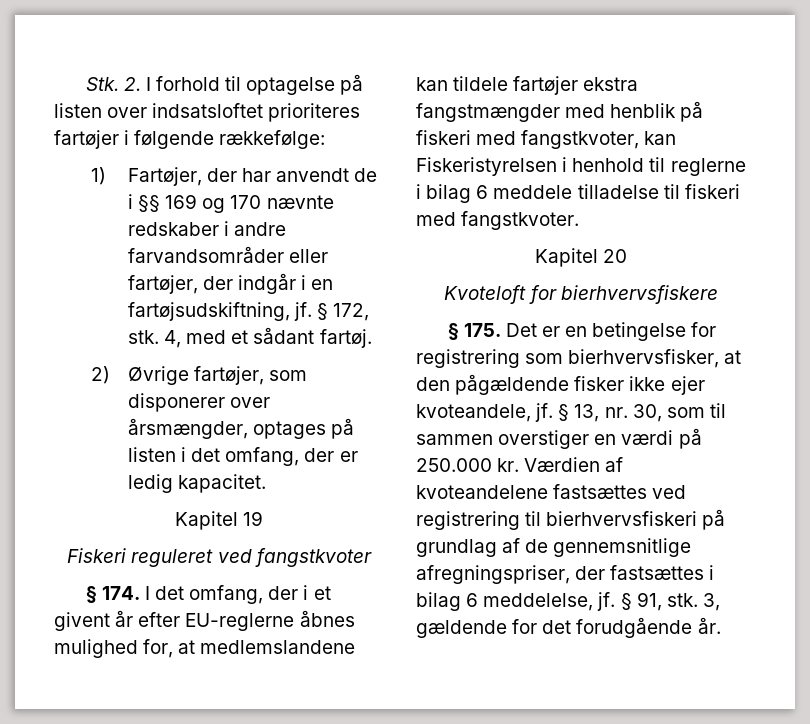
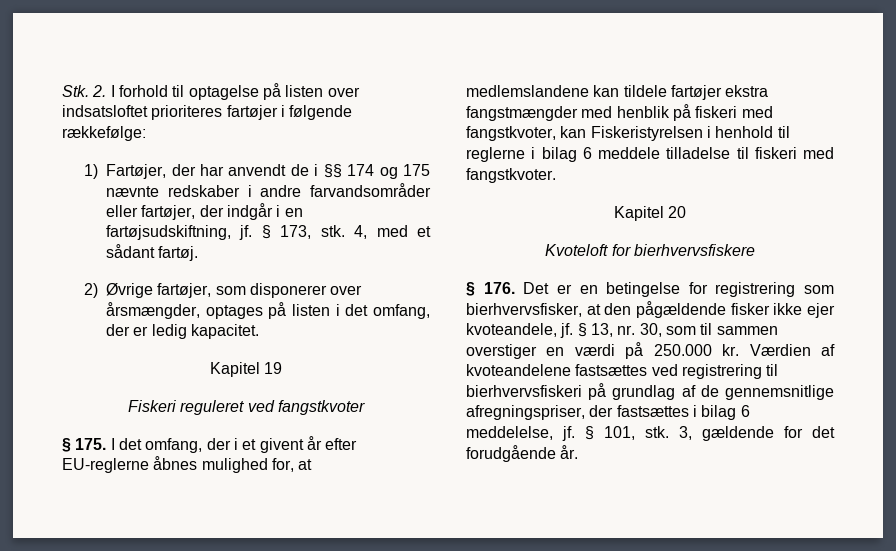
[165,194,262,213] 169 og 170 -> [347,164,430,179] 174 og 175
[333,303,370,321] 172, -> [280,225,312,239] 173,
[101,586,140,600] 174. -> [75,438,107,450] 175.
[463,323,501,337] 175. -> [483,282,515,294] 176.
[636,592,662,611] 91, -> [604,426,635,440] 101,

